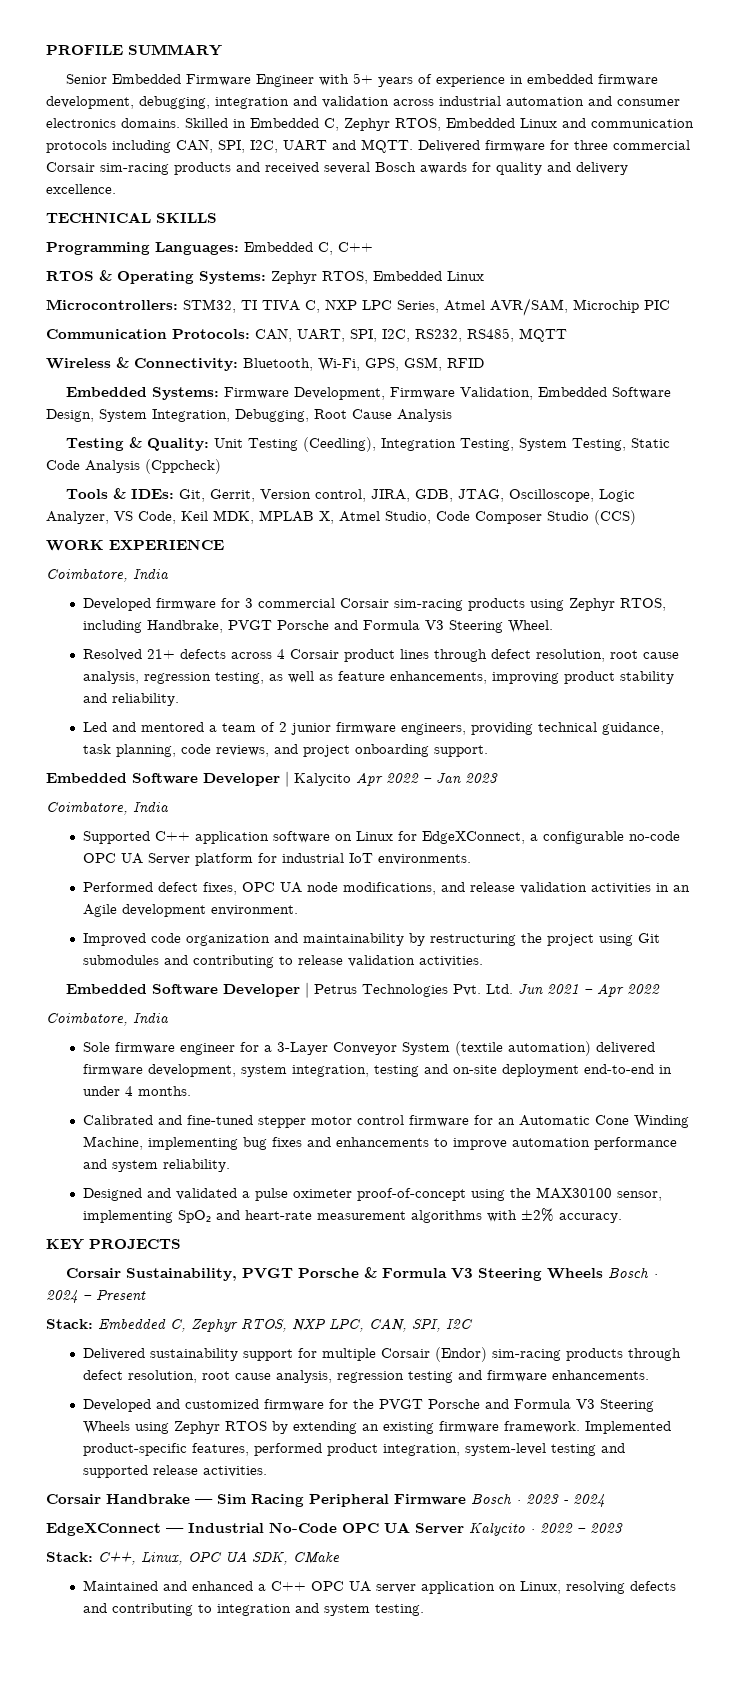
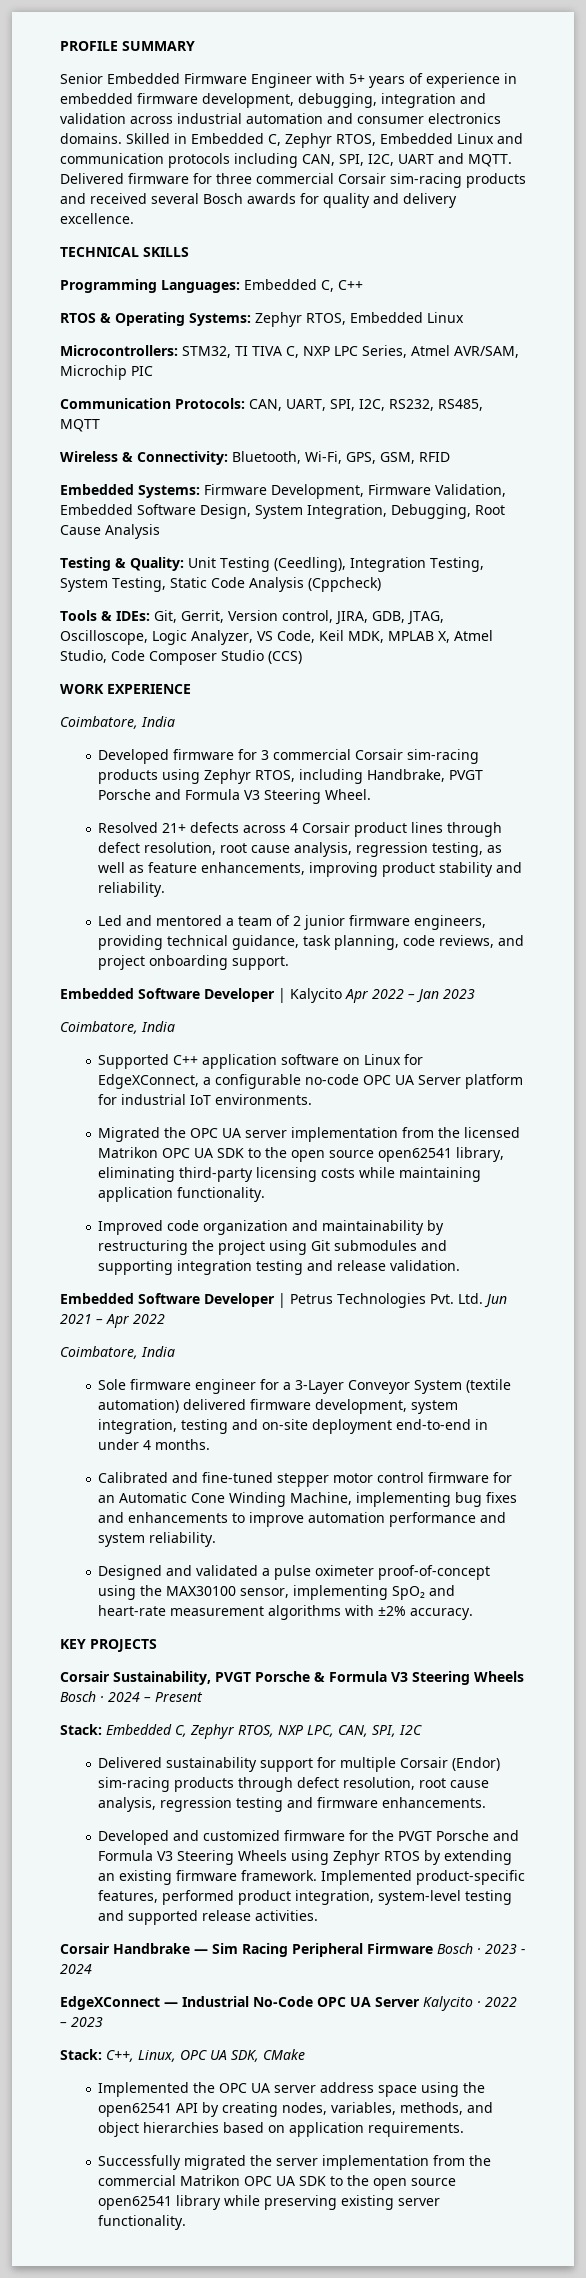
[82,882,690,895] [82,904,298,917] Performed defect fixes, OPC UA node modifications, and release validation activities in an Agile development environment. -> [98,1127,521,1142] [98,1147,505,1162] [98,1167,482,1182] [98,1187,266,1202] Migrated the OPC UA server implementation from the licensed Matrikon OPC UA SDK to the open source open62541 library, eliminating third-party licensing costs while maintaining application functionality.
[192,955,483,968] contributing to release validation activities. -> [98,1260,461,1275] supporting integration testing and release validation.
[82,1580,676,1594] [82,1603,424,1616] Maintained and enhanced a C++ OPC UA server application on Linux, resolving defects and contributing to integration and system testing. -> [98,2082,486,2097] [98,2102,494,2117] [98,2122,465,2137] [98,2155,492,2170] [98,2175,457,2190] [98,2195,441,2210] [98,2215,187,2230] Implemented the OPC UA server address space using the open62541 API by creating nodes, variables, methods, and object hierarchies based on application requirements. // Successfully migrated the server implementation from the commercial Matrikon OPC UA SDK to the open source open62541 library while preserving existing server functionality.

